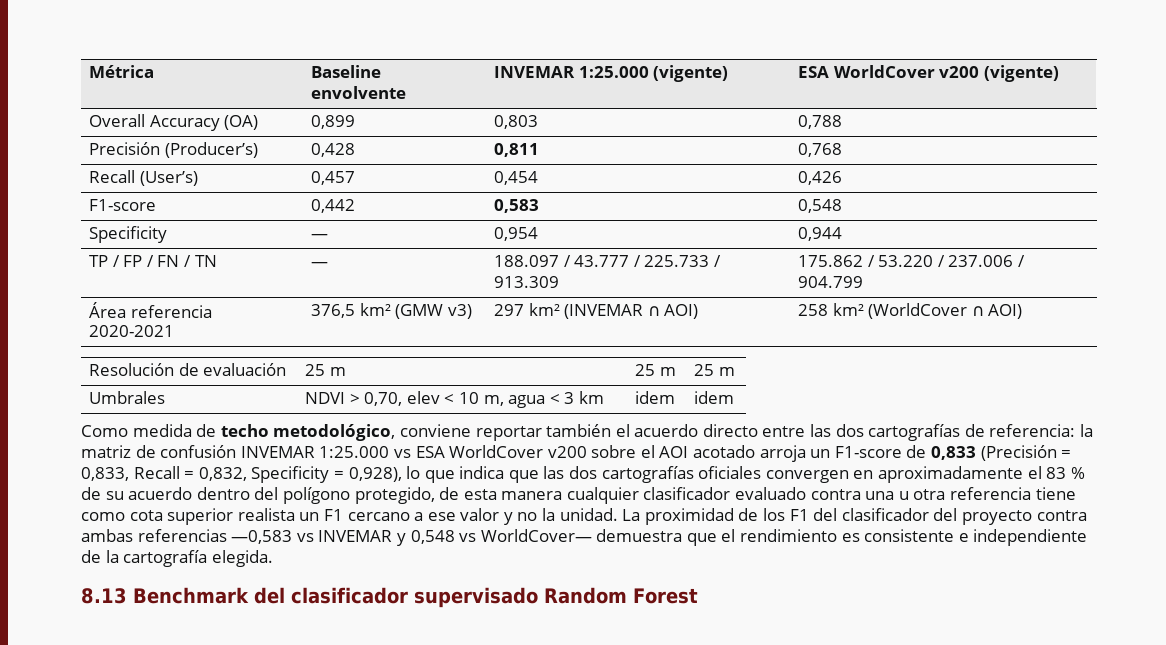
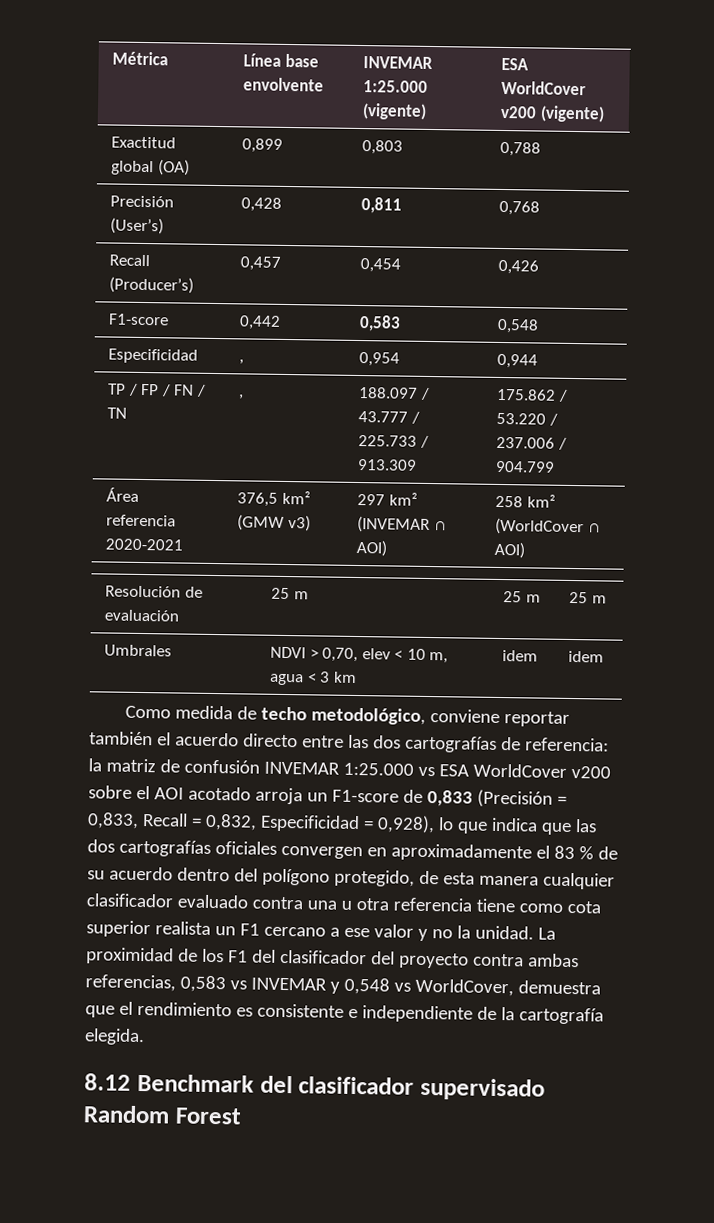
[311,65,382,78] Baseline -> [243,53,319,68] Línea base
[89,114,220,131] Overall Accuracy -> [111,136,177,149] [111,160,155,176] Exactitud global
[164,142,258,158] (Producer’s) -> [110,217,165,235] (User’s)
[139,171,198,186] (User’s) -> [109,276,195,294] (Producer’s)
[89,226,168,243] [311,234,329,239] Specificity | — -> [108,348,199,364] [239,359,245,365] Especificidad | ,
[311,262,329,267] — -> [238,394,245,400] ,
[251,466,330,483] Specificity -> [259,814,360,833] Especificidad
[137,529,293,544] referencias —0,583 -> [85,974,226,993] referencias, 0,583
[480,529,592,542] WorldCover— -> [414,978,514,997] WorldCover,
[81,588,127,604] 8.13 -> [84,1073,131,1091] 8.12

